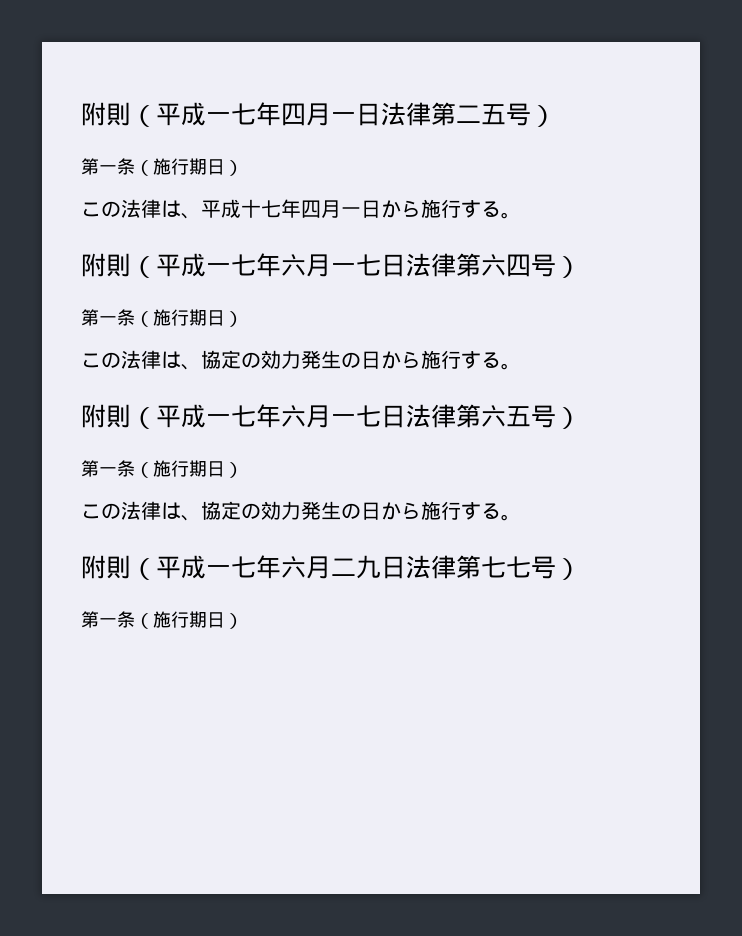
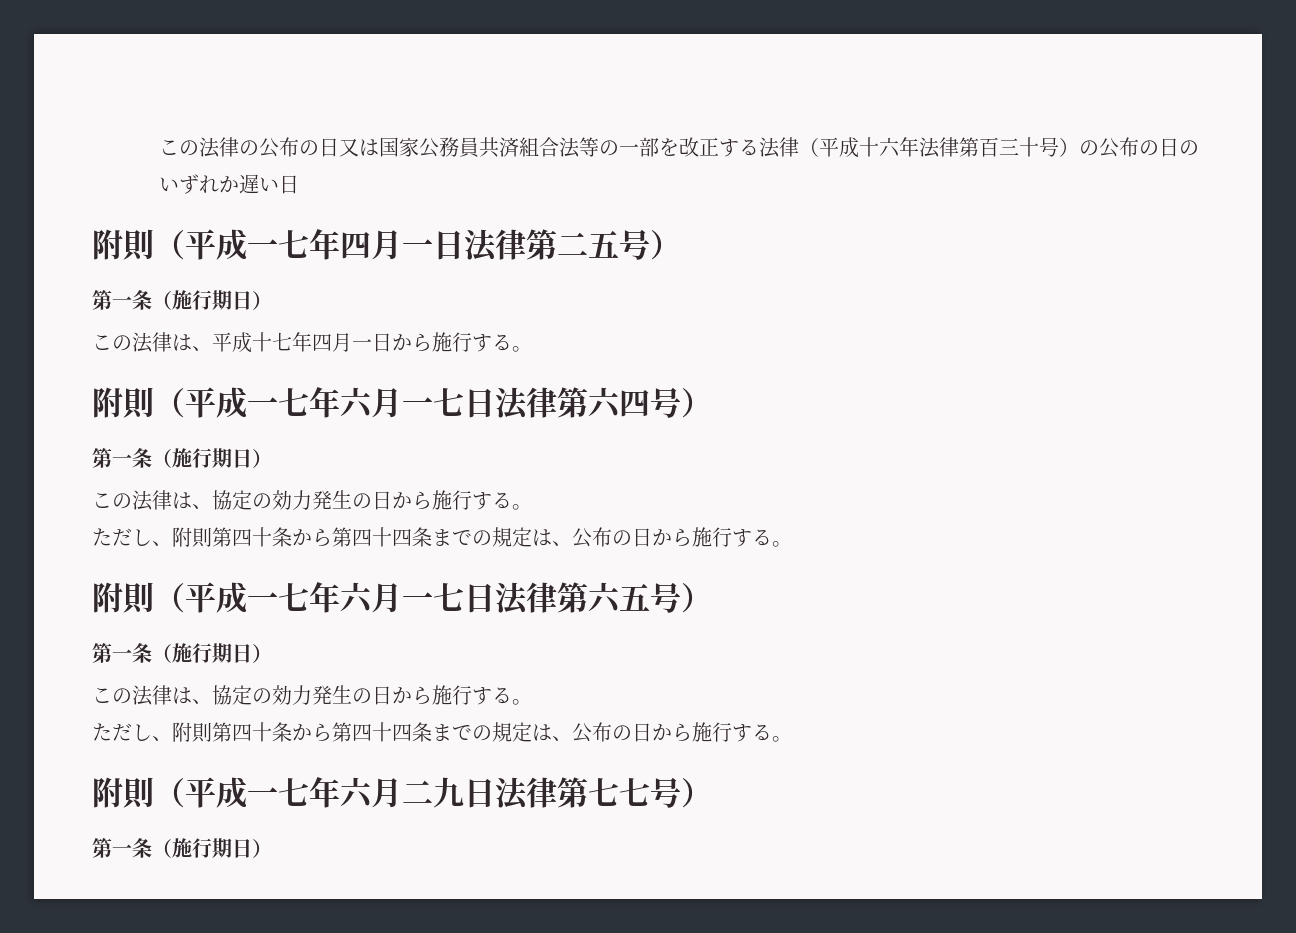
(81, 114) none -> [159,137,1200,158] [159,174,300,194] この法律の公布の日又は国家公務員共済組合法等の一部を改正する法律（平成十六年法律第百三十号）の公布の日のいずれか遅い日 //
(521, 366) none -> [92,527,792,548] // ただし、附則第四十条から第四十四条までの規定は、公布の日から施行する。
(521, 517) none -> [92,722,792,743] // ただし、附則第四十条から第四十四条までの規定は、公布の日から施行する。

